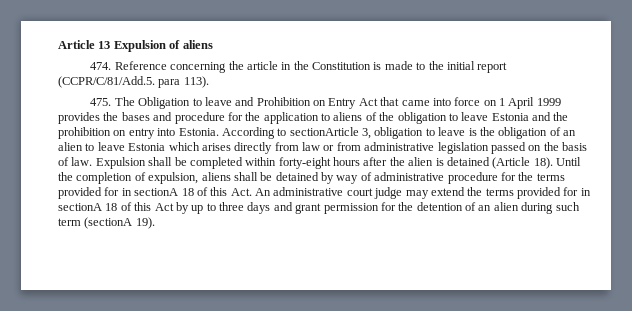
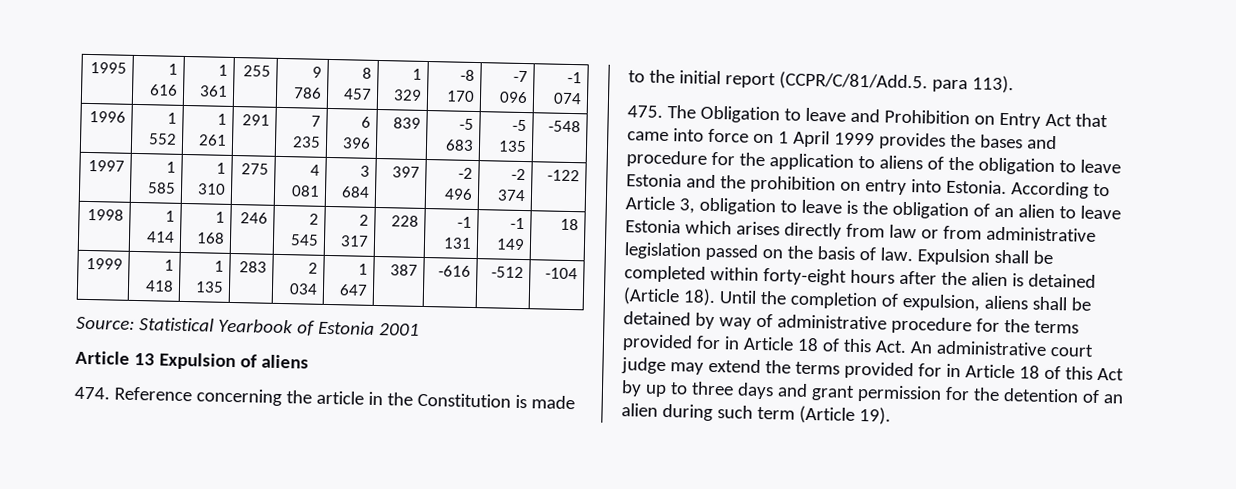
(58, 44) none -> [89,61,127,74] [167,63,178,75] [148,84,178,96] [217,64,228,76] [198,85,228,97] [242,65,271,77] [311,66,322,78] [292,87,322,99] [361,67,372,79] [342,88,372,100] [411,68,422,80] [392,89,422,101] [459,69,475,81] [445,90,475,102] [512,70,528,83] [498,91,528,104] [566,71,582,84] [552,92,582,105] [88,110,126,123] [166,112,177,124] [147,133,177,145] [216,113,227,125] [197,134,227,146] [241,114,270,126] [310,115,321,127] [291,136,321,148] [360,116,371,128] [341,137,371,149] [392,117,421,129] [458,118,474,130] [444,139,474,151] [511,119,527,132] [497,140,527,153] [547,120,581,133] [87,159,125,172] [165,161,176,173] [146,182,176,194] [215,162,226,174] [196,183,226,195] [240,163,269,175] [309,164,320,176] [290,185,320,197] [359,165,370,177] [340,186,370,198] [391,166,420,178] [457,167,473,179] [443,188,473,200] [510,168,526,181] [496,189,526,202] [546,169,580,182] [86,208,124,221] [164,210,175,222] [145,231,175,243] [214,211,225,223] [195,232,225,244] [239,212,268,224] [308,213,319,225] [289,234,319,246] [358,214,369,226] [339,235,369,247] [390,215,419,227] [456,216,472,228] [442,237,472,249] [509,217,525,230] [495,238,525,251] [559,218,579,231] [85,257,123,270] [163,259,174,271] [144,280,174,292] [213,260,224,272] [194,281,224,293] [238,261,267,273] [307,262,318,274] [288,283,318,295] [357,263,368,275] [338,284,368,296] [389,264,418,276] [437,265,471,277] [490,266,524,279] [544,267,578,280] [76,316,420,336] 1995 | 1 616 | 1 361 | 255 | 9 786 | 8 457 | 1 329 | -8 170 | -7 096 | -1 074 // 1996 | 1 552 | 1 261 | 291 | 7 235 | 6 396 | 839 | -5 683 | -5 135 | -548 // 1997 | 1 585 | 1 310 | 275 | 4 081 | 3 684 | 397 | -2 496 | -2 374 | -122 // 1998 | 1 414 | 1 168 | 246 | 2 545 | 2 317 | 228 | -1 131 | -1 149 | 18 // 1999 | 1 418 | 1 135 | 283 | 2 034 | 1 647 | 387 | -616 | -512 | -104 // Source: Statistical Yearbook of Estonia 2001 //
[289,127,359,136] sectionArticle -> [625,196,675,211] Article
[134,188,179,196] sectionA -> [742,336,794,351] Article
[58,203,102,211] sectionA -> [964,364,1015,379] Article
[84,217,133,229] (sectionA -> [798,405,855,424] (Article

